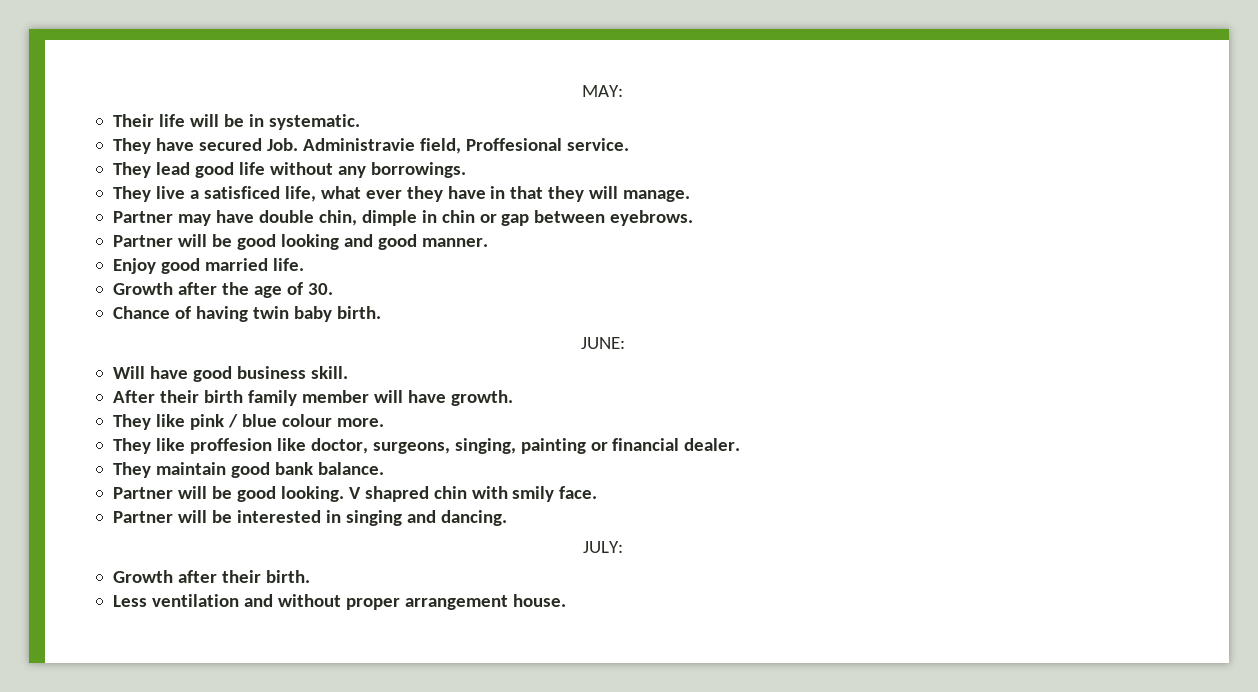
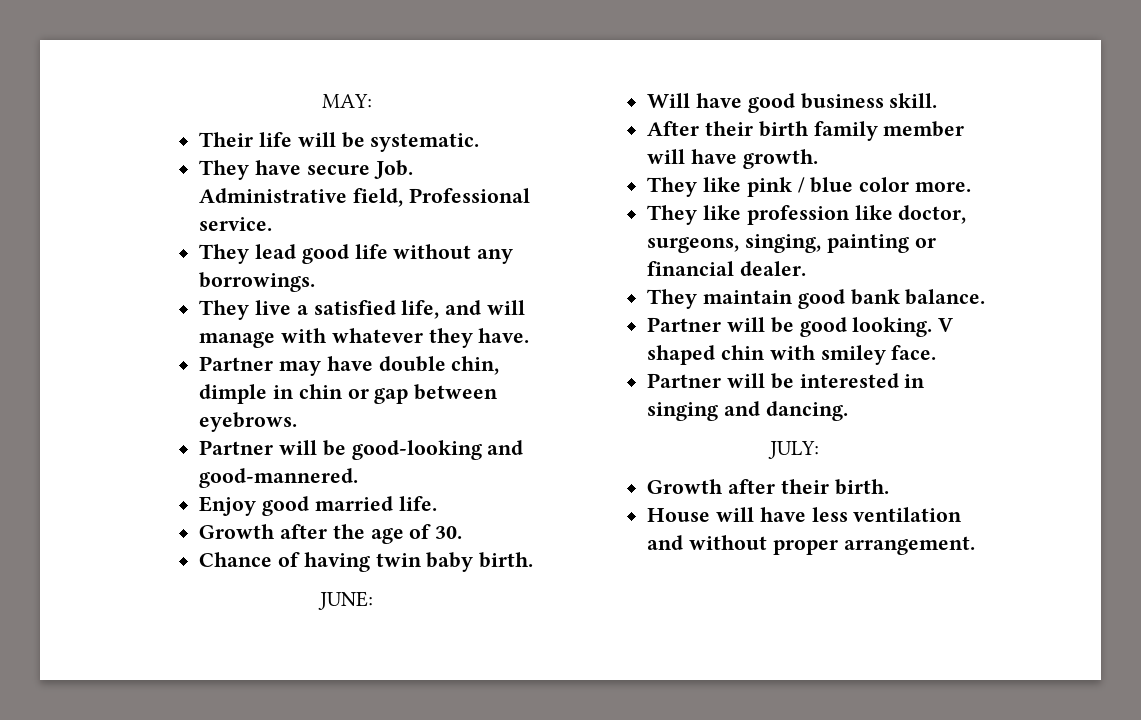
[248,114,264,127] in -> (365, 140) none
[198,138,562,154] secured Job. Administravie field, Proffesional -> [306,160,413,179] [199,188,530,207] secure Job. Administrative field, Professional
[203,186,691,202] satisficed life, what ever they have in that they will manage. -> [313,300,525,319] [199,328,530,348] satisfied life, and will manage with whatever they have.
[236,234,488,250] good looking and good manner. -> [351,440,524,460] [199,468,359,488] good-looking and good-mannered.
[281,414,332,427] colour -> [859,177,910,192] color
[189,438,272,454] proffesion -> [746,205,850,225] profession
[364,486,429,502] shapred -> [647,345,716,365] shaped
[512,486,555,502] smily -> [820,345,886,365] smiley
[112,595,147,607] Less -> [647,507,848,522] House will have less
[404,594,566,610] arrangement house. -> [843,536,975,555] arrangement.

